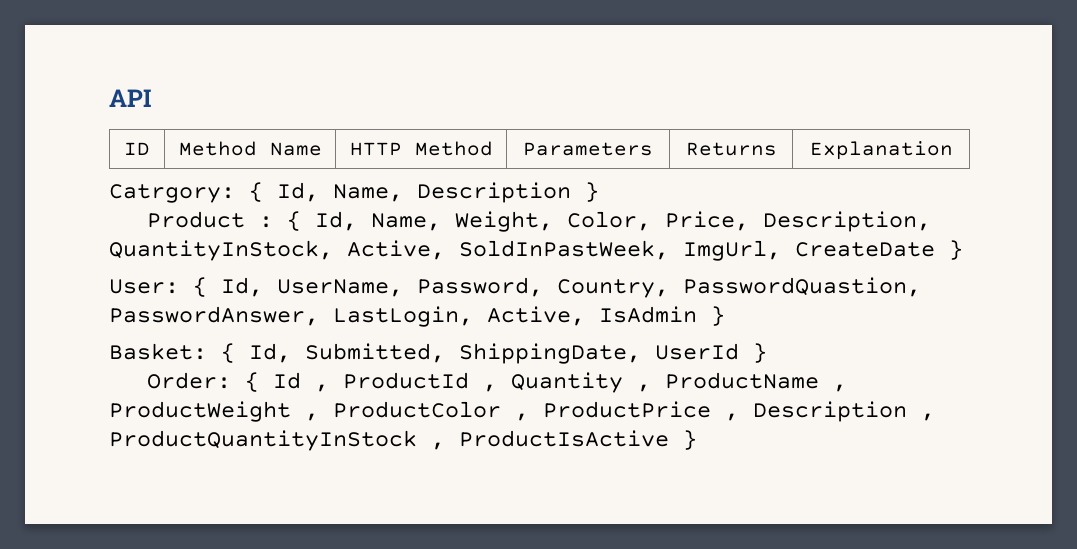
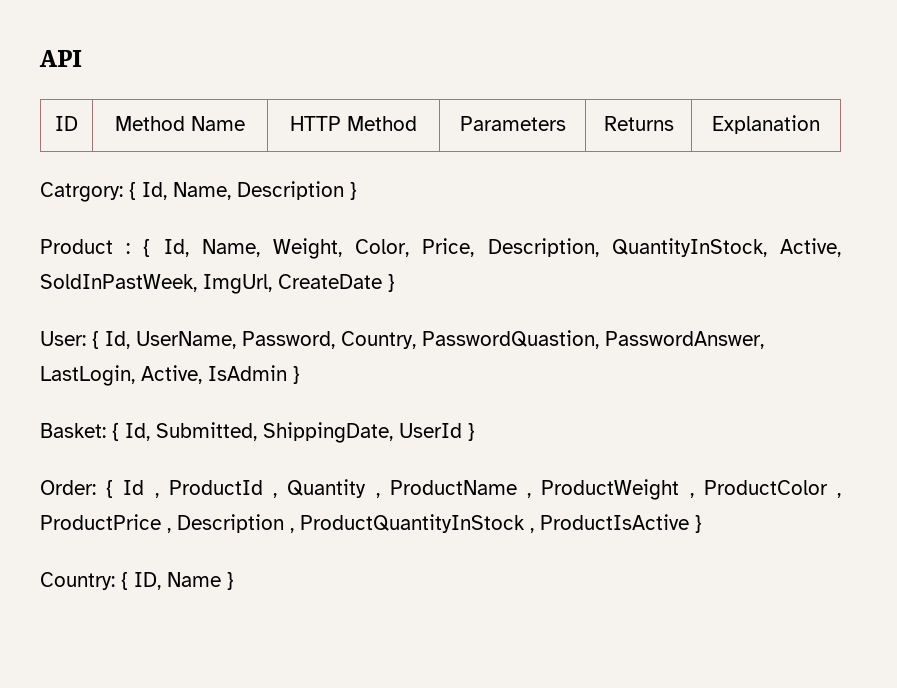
(697, 440) none -> [40,572,234,590] // Country: { ID, Name }

